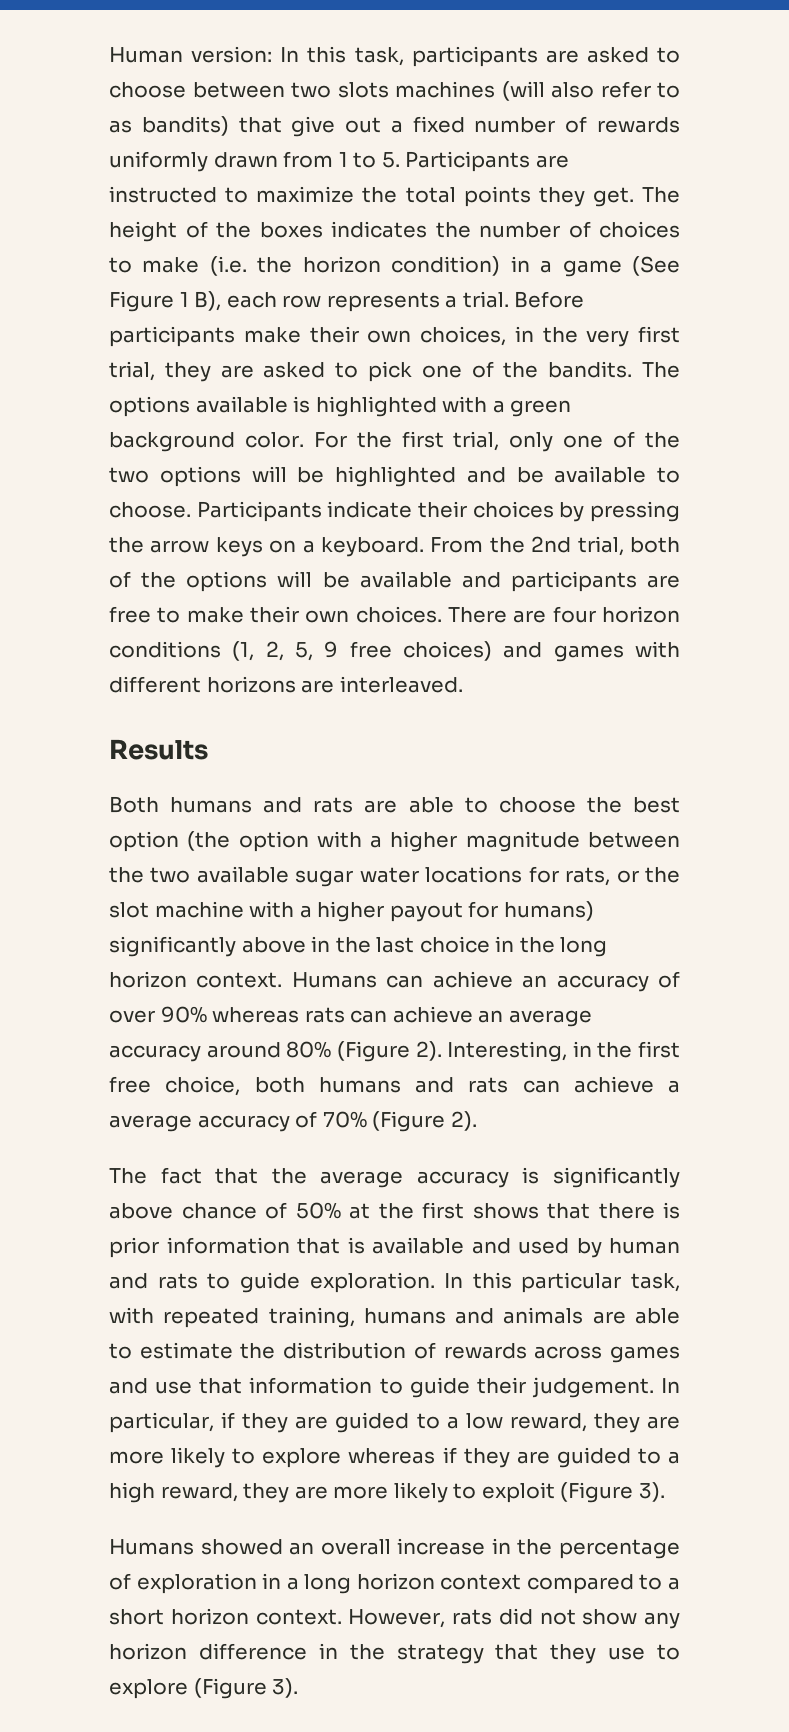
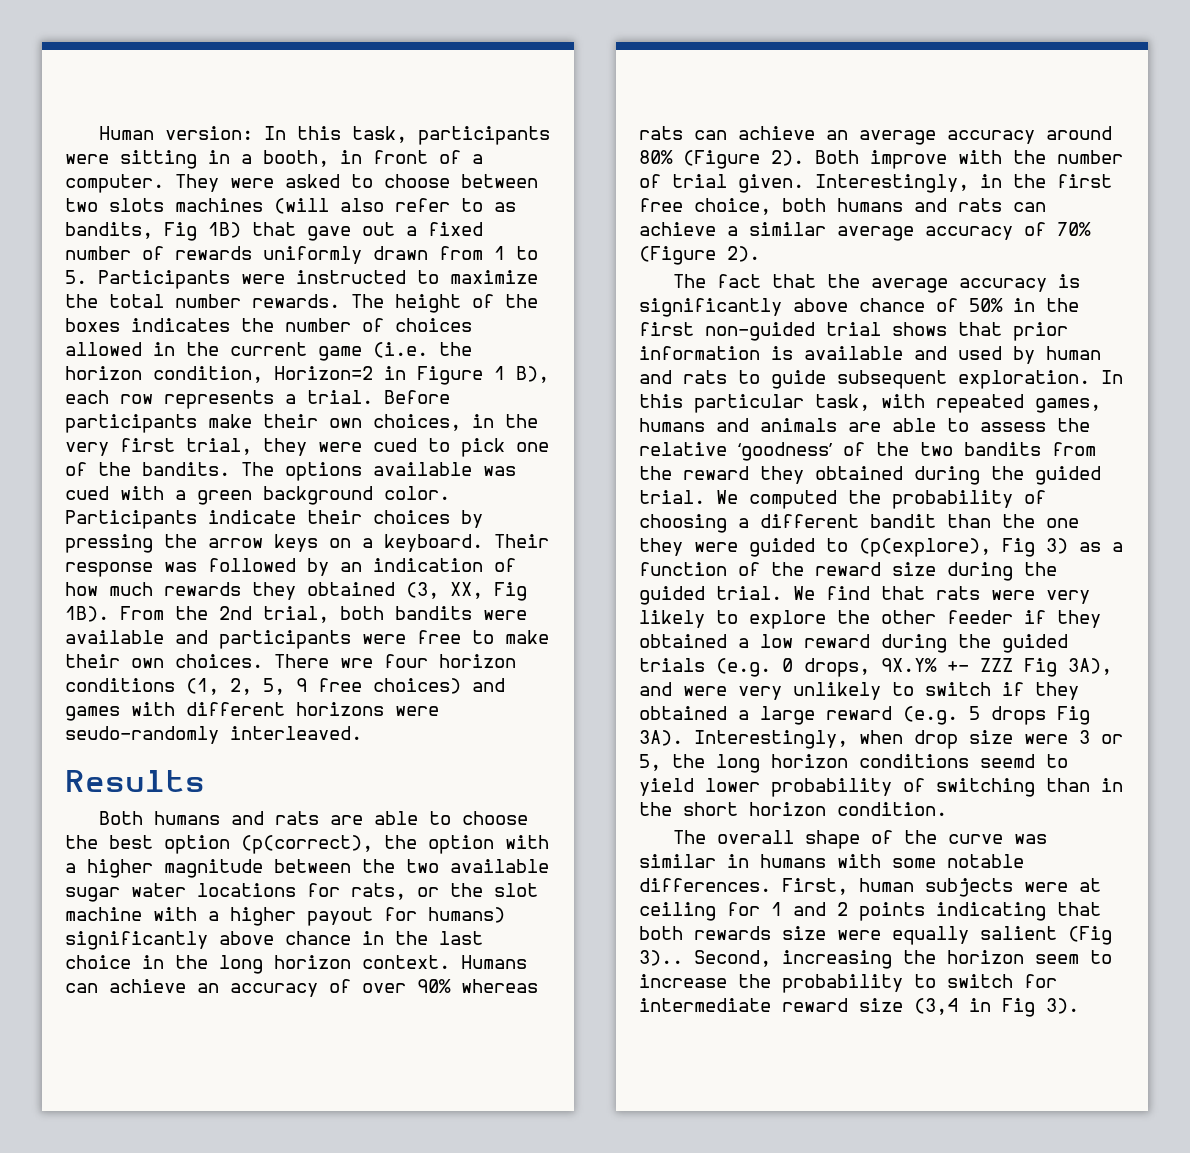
[545,50,579,63] are -> [65,150,483,169] [65,174,274,193] were sitting in a booth, in front of a computer. They were
[141,116,336,137] bandits) that give -> [65,222,351,241] bandits, Fig 1B) that gave
[535,155,569,168] are -> [241,274,285,284] were
[463,186,634,207] points they get. -> [175,294,340,308] number rewards.
[109,256,681,277] to make (i.e. the horizon condition) in a game (See -> [65,342,472,361] [65,366,406,383] allowed in the current game (i.e. the horizon condition, Horizon=2 in
[220,362,326,378] are asked -> [318,438,417,452] were cued
[293,396,437,417] is highlighted -> [483,466,516,476] [65,486,109,500] was cued
[313,431,681,452] [109,466,680,487] [109,502,191,518] For the first trial, only one of the two options will be highlighted and be available to choose. -> (450, 493) none
(424, 547) none -> [494,534,549,548] [65,558,516,577] [65,582,527,601] [65,606,109,622] Their response was followed by an indication of how much rewards they obtained (3, XX, Fig 1B).
[109,571,350,592] of the options will be -> [395,606,527,620] bandits were
[647,575,680,588] are -> [362,634,406,644] were
[513,610,547,623] are -> [340,658,373,668] wre
[301,680,335,693] are -> [395,706,439,716] [65,726,219,744] were seudo-randomly
[187,831,231,851] (the -> [241,835,417,854] (p(correct), the
(306, 945) none -> [285,931,351,945] chance
[447,1041,568,1062] Interesting, -> [815,150,1123,169] [639,174,969,193] Both improve with the number of trial given. Interestingly,
(680, 1086) none -> [749,222,826,236] similar
[349,1202,680,1219] at the first shows that there is -> [1013,298,1079,312] [639,322,1002,341] in the first non-guided trial shows that
[297,1238,340,1254] that -> (760, 353) none
(300, 1282) none -> [837,370,947,389] subsequent
[268,1307,355,1328] training, -> [1035,398,1101,413] games,
[139,1342,680,1363] [109,1377,680,1398] [109,1412,681,1433] [109,1447,681,1468] [109,1482,665,1503] [109,1538,680,1559] [109,1573,680,1594] [109,1608,680,1629] [109,1643,680,1664] [109,1678,267,1699] estimate the distribution of rewards across games and use that information to guide their judgement. In particular, if they are guided to a low reward, they are more likely to explore whereas if they are guided to a high reward, they are more likely to exploit (Figure 3). // Humans showed an overall increase in the percentage of exploration in a long horizon context compared to a short horizon context. However, rats did not show any horizon difference in the strategy that they use to explore (Figure -> [980,418,1090,432] [639,442,1096,461] [639,466,1101,485] [639,490,1046,509] [639,514,1079,533] [639,538,1123,557] [639,562,1057,581] [639,586,1090,605] [639,610,1101,629] [639,634,1068,653] [639,658,1112,677] [639,682,1079,700] [639,706,1090,725] [639,730,1123,749] [639,754,1068,773] [639,778,1123,797] [639,802,947,816] [673,830,1048,849] [639,854,1024,868] [639,878,1101,897] [639,902,1101,921] [639,926,1112,945] [639,950,1112,969] [639,974,1057,993] [639,998,1035,1017] assess the relative ‘goodness’ of the two bandits from the reward they obtained during the guided trial. We computed the probability of choosing a different bandit than the one they were guided to (p(explore), Fig 3) as a function of the reward size during the guided trial. We find that rats were very likely to explore the other feeder if they obtained a low reward during the guided trials (e.g. 0 drops, 9X.Y% +- ZZZ Fig 3A), and were very unlikely to switch if they obtained a large reward (e.g. 5 drops Fig 3A). Interestingly, when drop size were 3 or 5, the long horizon conditions seemd to yield lower probability of switching than in the short horizon condition. // The overall shape of the curve was similar in humans with some notable differences. First, human subjects were at ceiling for 1 and 2 points indicating that both rewards size were equally salient (Fig 3).. Second, increasing the horizon seem to increase the probability to switch for intermediate reward size (3,4 in Fig

